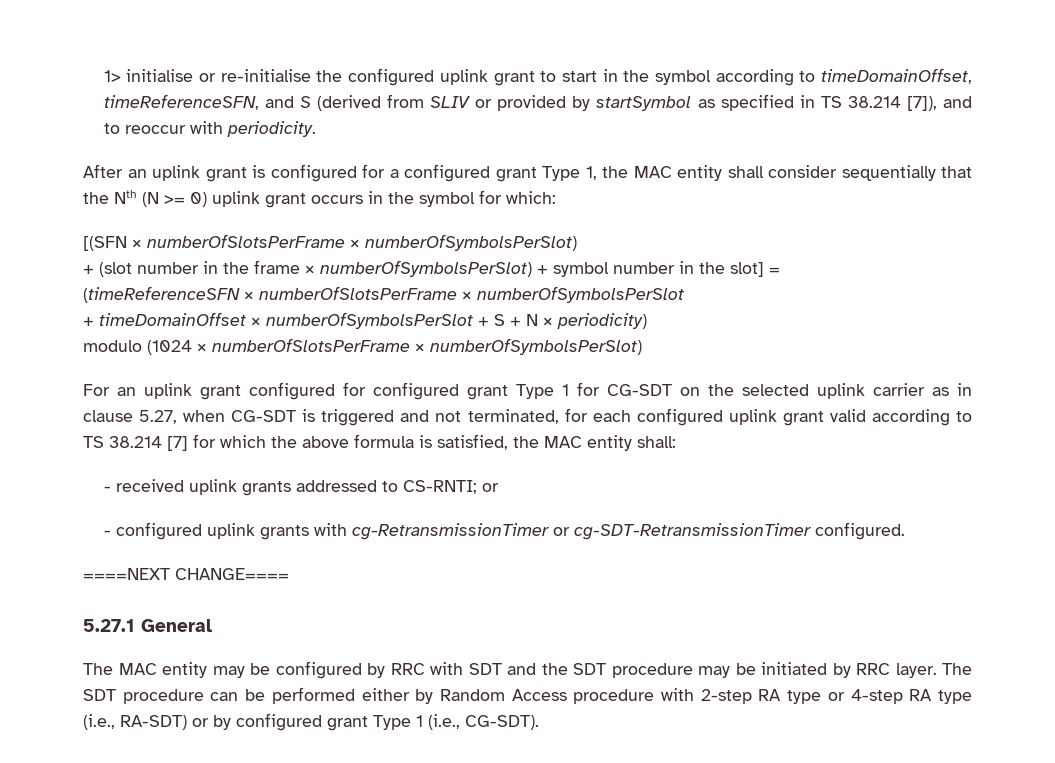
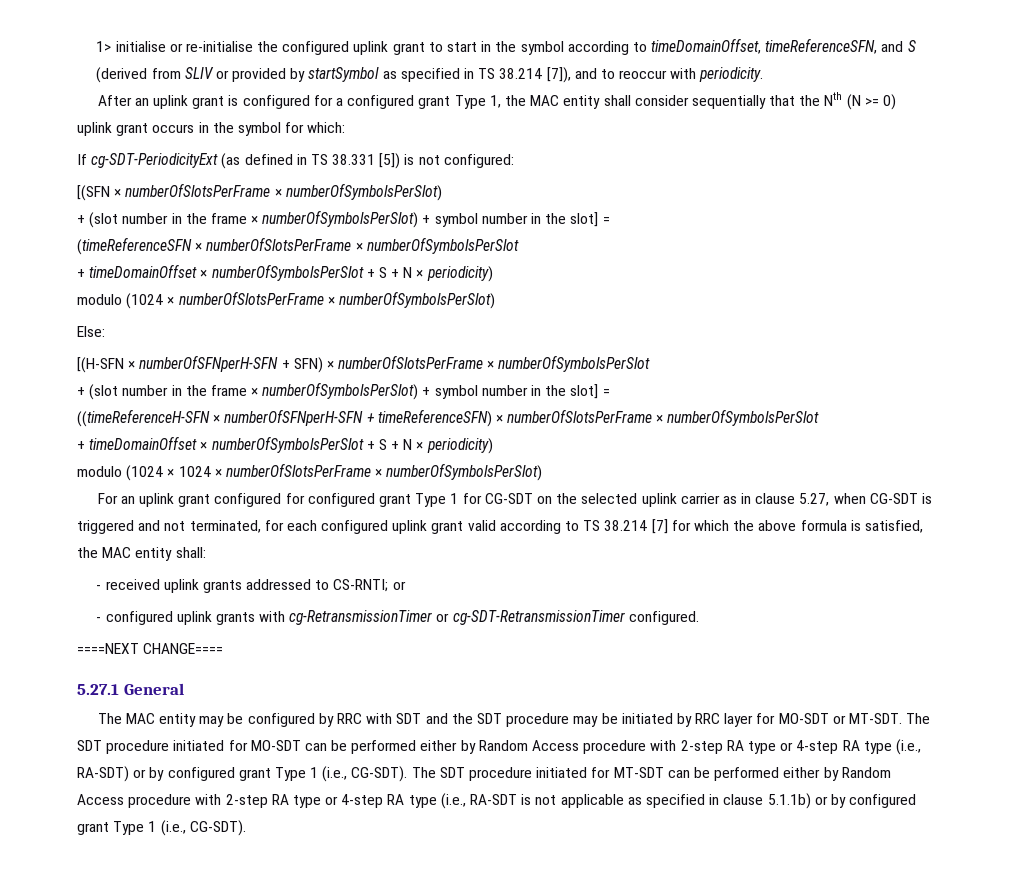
(556, 197) none -> [77,153,514,169] // If cg-SDT-PeriodicityExt (as defined in TS 38.331 [5]) is not configured:
(642, 346) none -> [77,326,105,337] [77,355,651,373] [77,382,610,400] [77,409,820,427] [77,436,493,454] [77,463,543,481] // Else: // [(H-SFN × numberOfSFNperH-SFN + SFN) × numberOfSlotsPerFrame × numberOfSymbolsPerSlot // + (slot number in the frame × numberOfSymbolsPerSlot) + symbol number in the slot] = // ((timeReferenceH-SFN × numberOfSFNperH-SFN + timeReferenceSFN) × numberOfSlotsPerFrame × numberOfSymbolsPerSlot // + timeDomainOffset × numberOfSymbolsPerSlot + S + N × periodicity) // modulo (1024 × 1024 × numberOfSlotsPerFrame × numberOfSymbolsPerSlot)
[895,663,972,678] [83,689,204,704] layer. The SDT procedure -> [724,713,931,727] [77,740,301,754] layer for MO-SDT or MT-SDT. The SDT procedure initiated for MO-SDT
(539, 722) none -> [411,767,891,781] [77,793,917,809] [77,820,246,836] The SDT procedure initiated for MT-SDT can be performed either by Random Access procedure with 2-step RA type or 4-step RA type (i.e., RA-SDT is not applicable as specified in clause 5.1.1b) or by configured grant Type 1 (i.e., CG-SDT).

